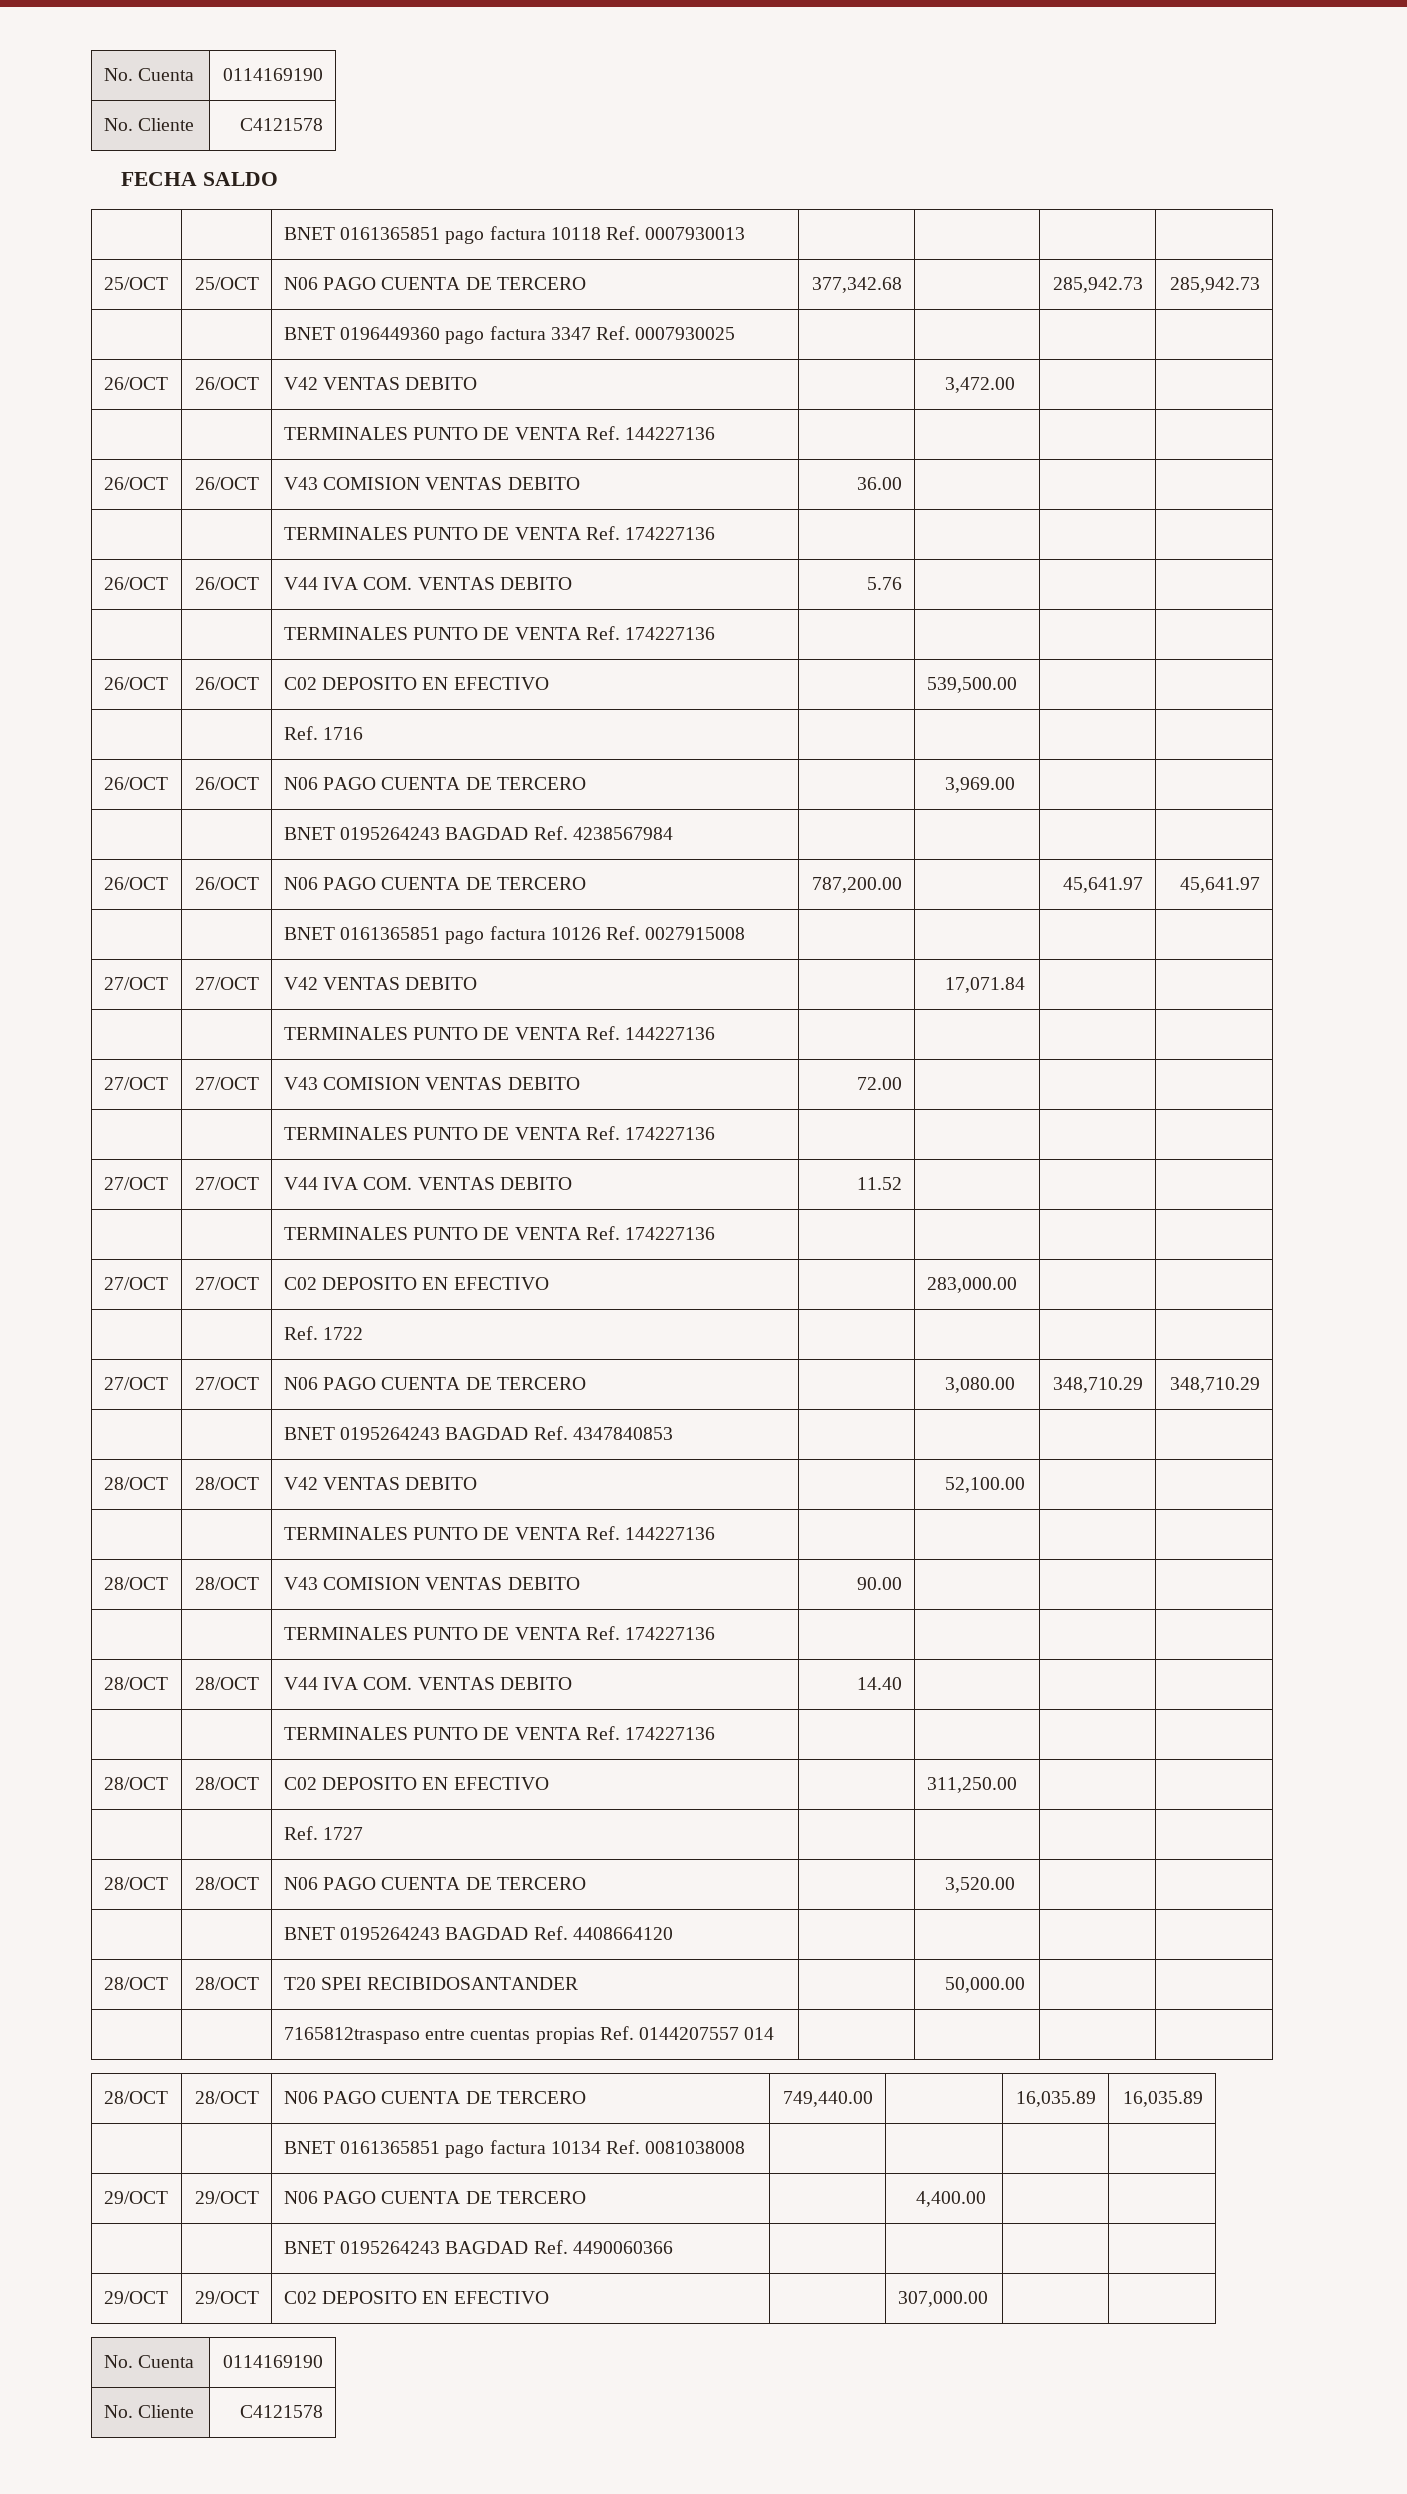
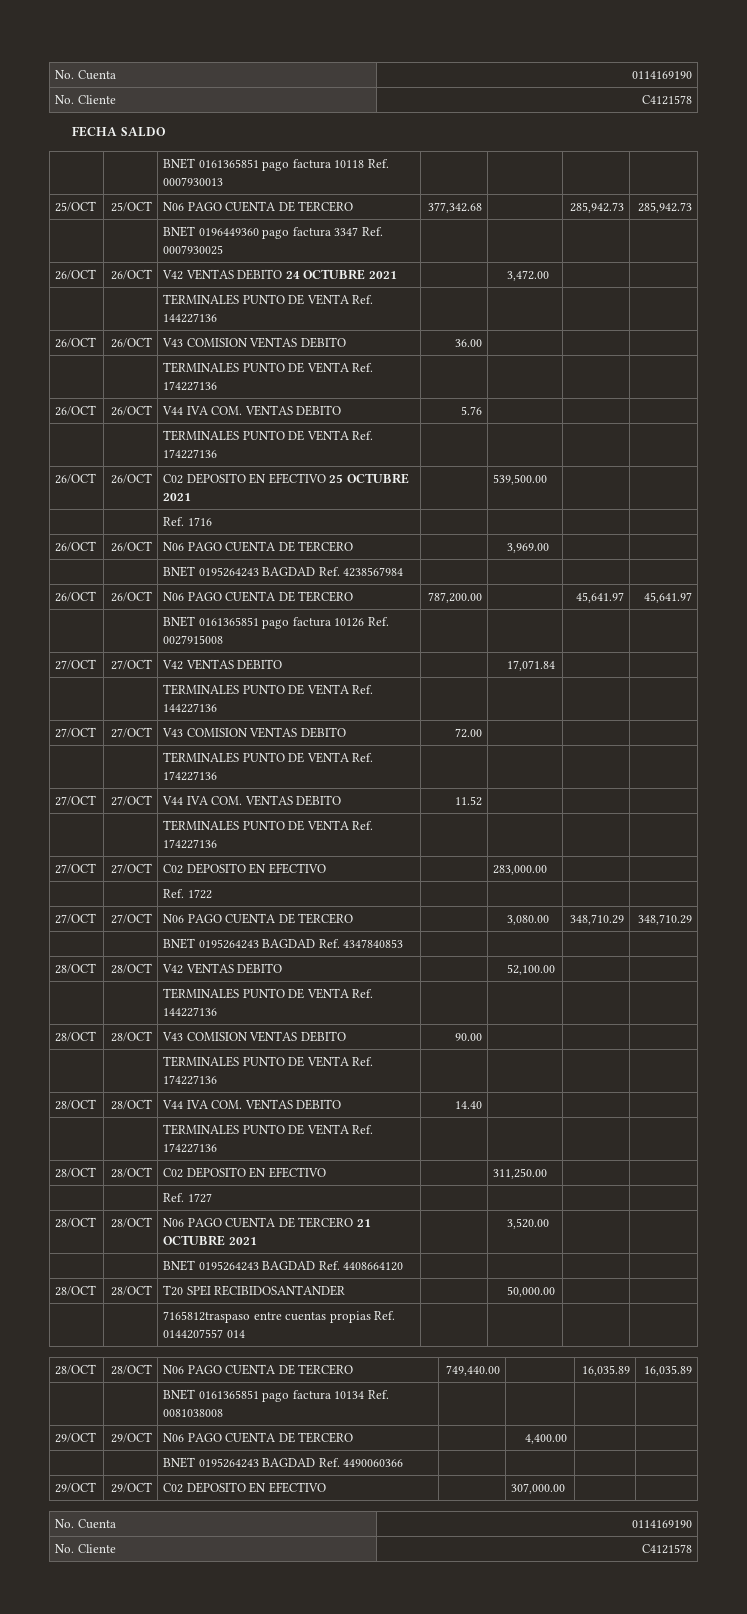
(478, 383) none -> [285,269,397,280] 24 OCTUBRE 2021
(549, 683) none -> [329,473,409,484] [163,493,192,501] 25 OCTUBRE 2021
(586, 1883) none -> [356,1219,371,1227] [163,1235,257,1246] 21 OCTUBRE 2021

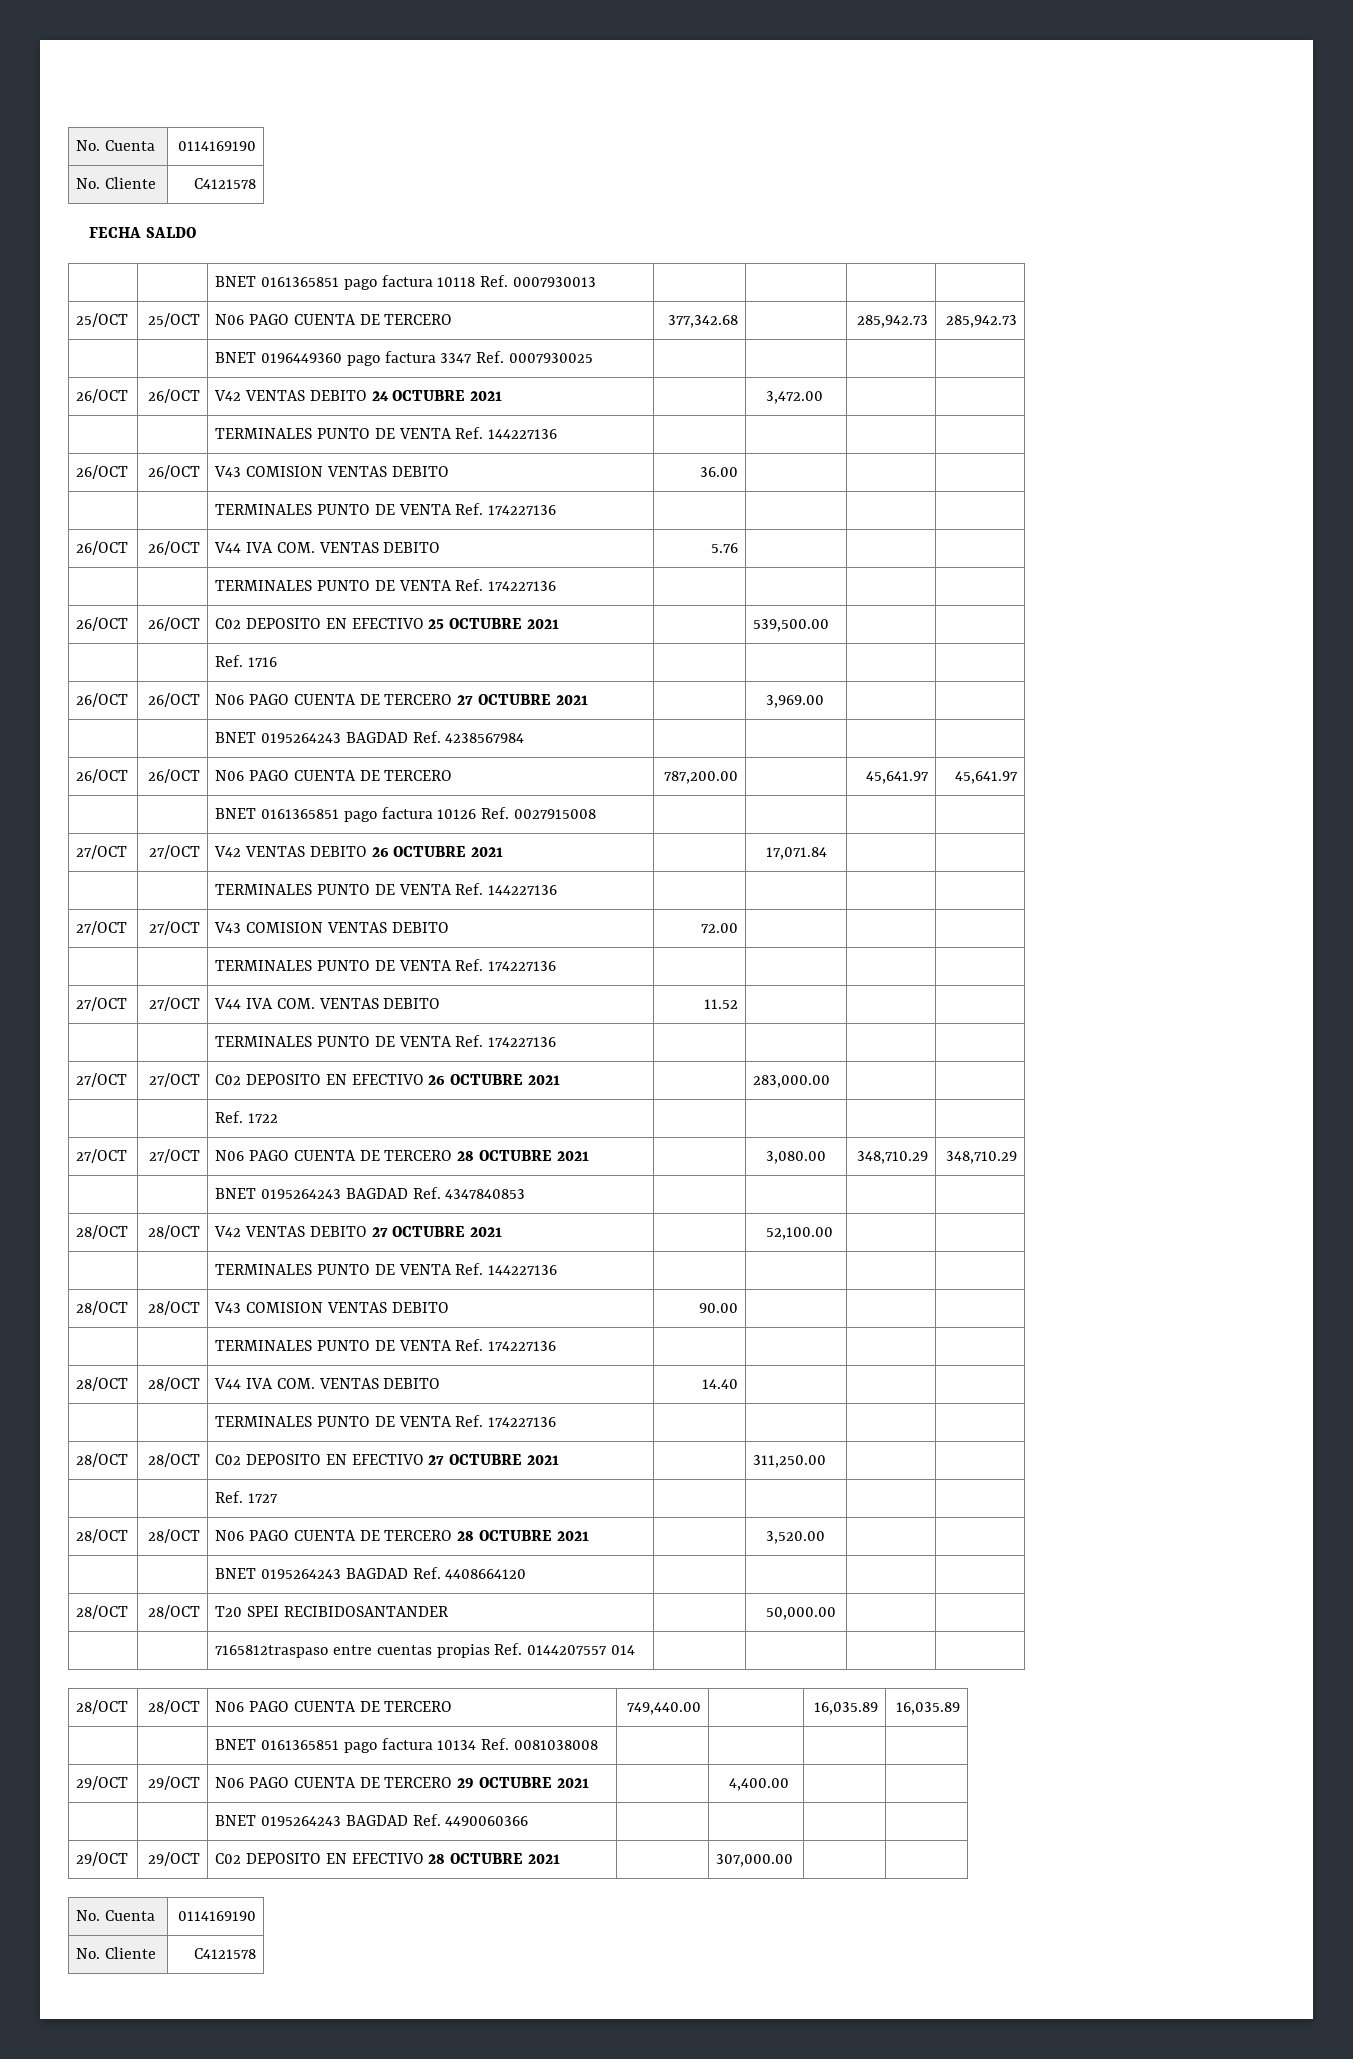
(354, 546) none -> [457,694,588,705] 27 OCTUBRE 2021
(283, 664) none -> [371,846,504,857] 26 OCTUBRE 2021
(326, 868) none -> [428,1074,560,1085] 26 OCTUBRE 2021
(354, 918) none -> [457,1150,589,1161] 28 OCTUBRE 2021
(283, 968) none -> [371,1226,503,1237] 27 OCTUBRE 2021
(326, 1172) none -> [428,1454,559,1465] 27 OCTUBRE 2021
[356,1219,371,1227] 21 -> [457,1531,475,1541] 28
(354, 1437) none -> [457,1777,589,1788] 29 OCTUBRE 2021
(326, 1487) none -> [428,1853,560,1864] 28 OCTUBRE 2021

